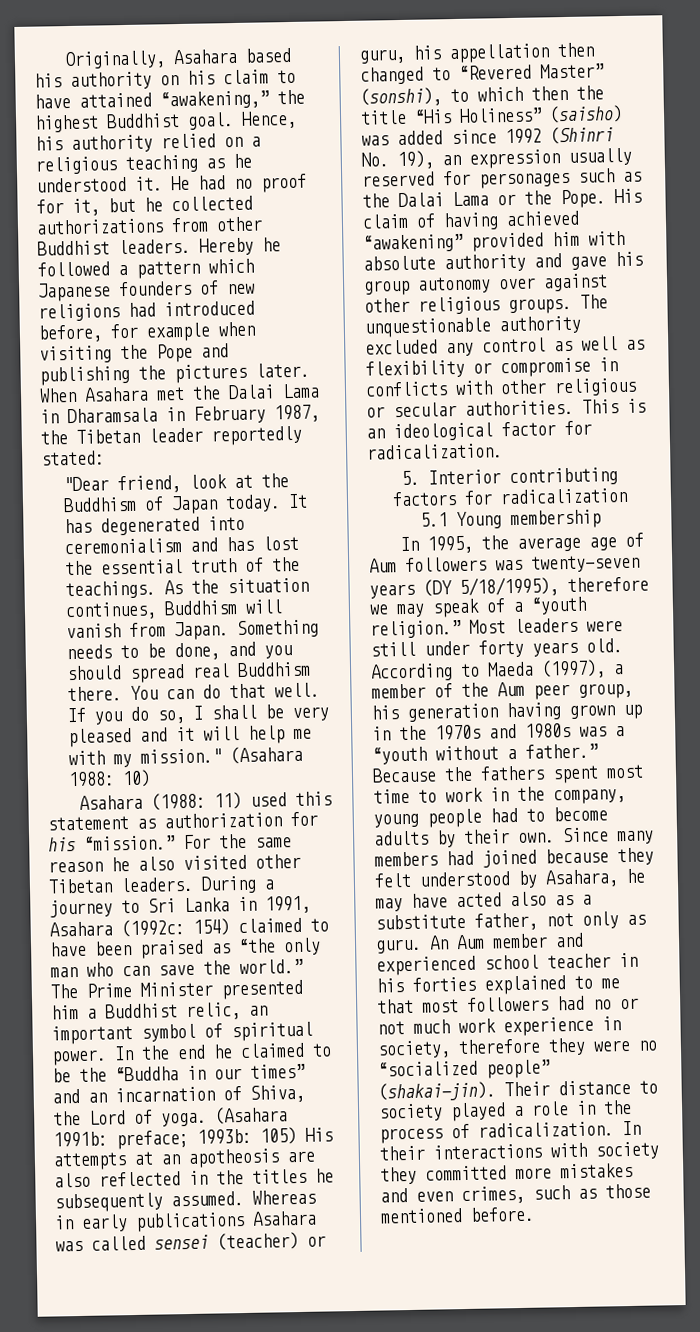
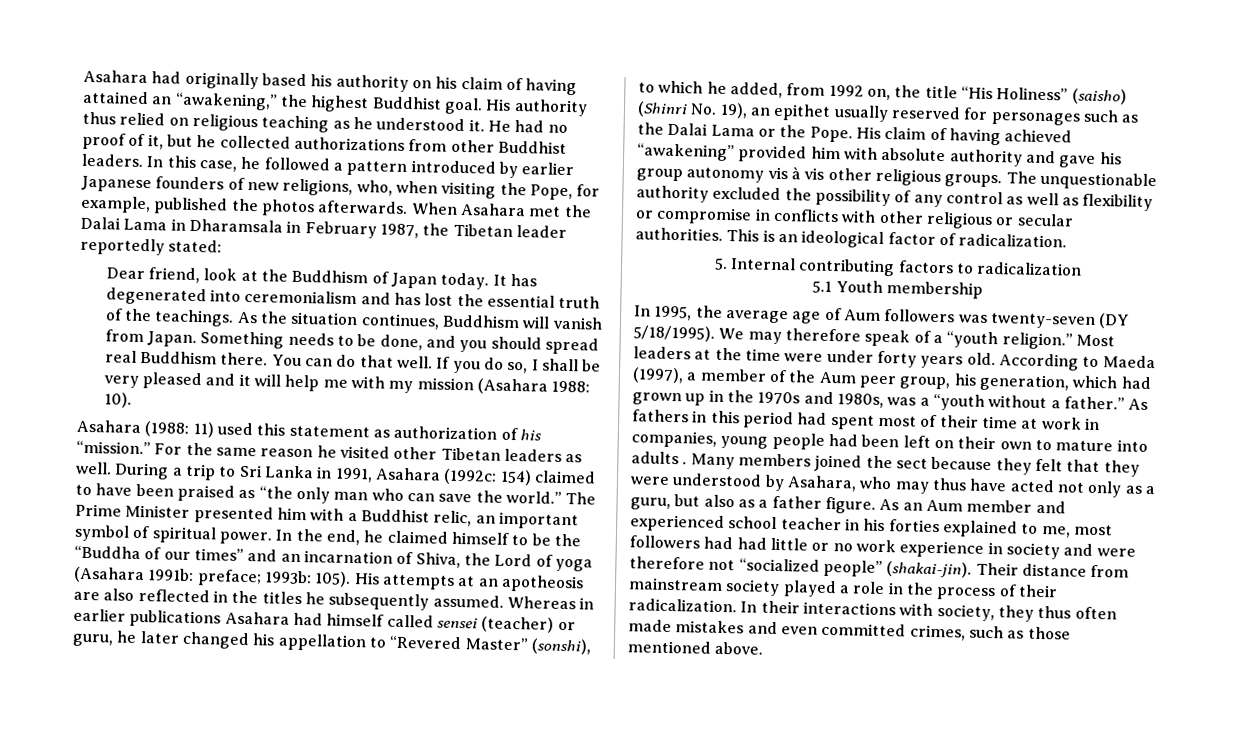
[64,48,238,70] Originally, Asahara -> [83,69,259,90] Asahara had originally
[277,69,296,84] [34,92,152,109] to have attained -> [505,77,578,96] [83,90,173,105] of having attained an
[241,110,297,129] [35,134,153,153] Hence, his authority -> [485,98,588,117] [82,111,116,125] His authority thus
[251,136,261,147] a -> (189, 121) none
[36,199,64,214] for -> [128,133,146,147] of
[199,237,254,256] Hereby -> [146,155,237,172] In this case,
[208,258,254,274] which -> [410,160,575,179] introduced by earlier
[38,300,255,322] [38,321,255,343] [39,343,229,364] [39,362,310,386] religions had introduced before, for example when visiting the Pope and publishing the pictures later. -> [282,178,601,201] [80,195,409,217] religions, who, when visiting the Pope, for example, published the photos afterwards.
[63,476,110,492] "Dear -> [105,267,145,280] Dear
[140,748,223,764] mission." -> [416,377,474,391] mission
[122,769,152,788] 10) -> [103,392,132,408] 10).
[290,811,318,827] for -> [500,427,518,441] of
[138,856,175,871] also -> (337, 451) none
[120,876,194,893] leaders. -> [503,448,583,463] [76,461,112,475] leaders as well.
[49,899,113,918] journey -> [184,463,216,481] trip
(79, 1012) none -> [310,508,345,521] with
[177,1044,206,1060] end -> [325,529,361,546] end,
(305, 1050) none -> [450,531,509,545] himself
[187,1065,206,1081] in -> [144,547,162,560] of
[161,1112,207,1127] yoga. -> [554,558,593,572] yoga
[260,1127,297,1145] 105) -> [314,571,352,587] 105).
[81,1214,128,1232] early -> [73,608,126,622] earlier
[55,1240,83,1252] was -> [292,612,385,627] had himself
[413,42,594,64] [360,66,424,85] his appellation then changed -> [116,630,367,652] he later changed his appellation
[531,85,568,101] then -> [706,81,891,101] he added, from 1992 on,
[361,128,542,146] was added since 1992 -> (1127, 96) none
[469,149,560,169] expression -> [773,103,832,121] epithet
[498,273,608,292] over against -> [767,166,825,180] vis à vis
(438, 347) none -> [784,188,912,207] the possibility of
[564,420,592,436] for -> [938,233,956,246] of
[428,469,501,485] Interior -> [730,257,797,271] Internal
[464,490,493,505] for -> [955,263,974,274] to
[456,511,502,530] Young -> [835,280,883,293] Youth
[369,576,649,599] [369,603,425,618] years (DY 5/18/1995), therefore we may -> [1098,313,1130,329] [633,325,861,345] (DY 5/18/1995). We may therefore
[586,620,623,632] [370,641,416,657] were still -> [694,347,824,362] at the time were
[407,702,561,722] generation having -> [978,373,1152,392] generation, which had
[525,723,571,739] 1980s -> [836,393,884,408] 1980s,
[372,764,644,784] [373,786,626,805] [373,806,608,828] [374,827,654,848] [374,847,654,868] [374,868,645,888] [375,891,592,912] [375,911,646,931] [375,935,449,954] Because the fathers spent most time to work in the company, young people had to become adults by their own. Since many members had joined because they felt understood by Asahara, he may have acted also as a substitute father, not only as guru. An -> [1128,398,1149,410] [632,409,1100,431] [631,430,1148,452] [631,451,1140,477] [630,473,1155,498] [630,494,923,514] As fathers in this period had spent most of their time at work in companies, young people had been left on their own to mature into adults . Many members joined the sect because they felt that they were understood by Asahara, who may thus have acted not only as a guru, but also as a father figure. As an
[601,978,620,989] [377,998,414,1014] me that -> [1040,525,1071,538] me,
[593,997,639,1010] [377,1016,621,1037] [377,1037,658,1059] no or not much work experience in society, therefore they were no -> [736,537,1136,560] [629,556,736,571] had little or no work experience in society and were therefore not
[639,1080,658,1094] to -> [1090,564,1130,578] [628,577,723,591] from mainstream
(470, 1131) none -> [1017,584,1058,598] their
[595,1141,659,1160] [380,1165,552,1185] society they committed more -> [936,604,1117,622] [628,619,672,633] society, they thus often made
(453, 1196) none -> [821,622,907,637] committed
[470,1206,535,1222] before. -> [714,641,764,655] above.

